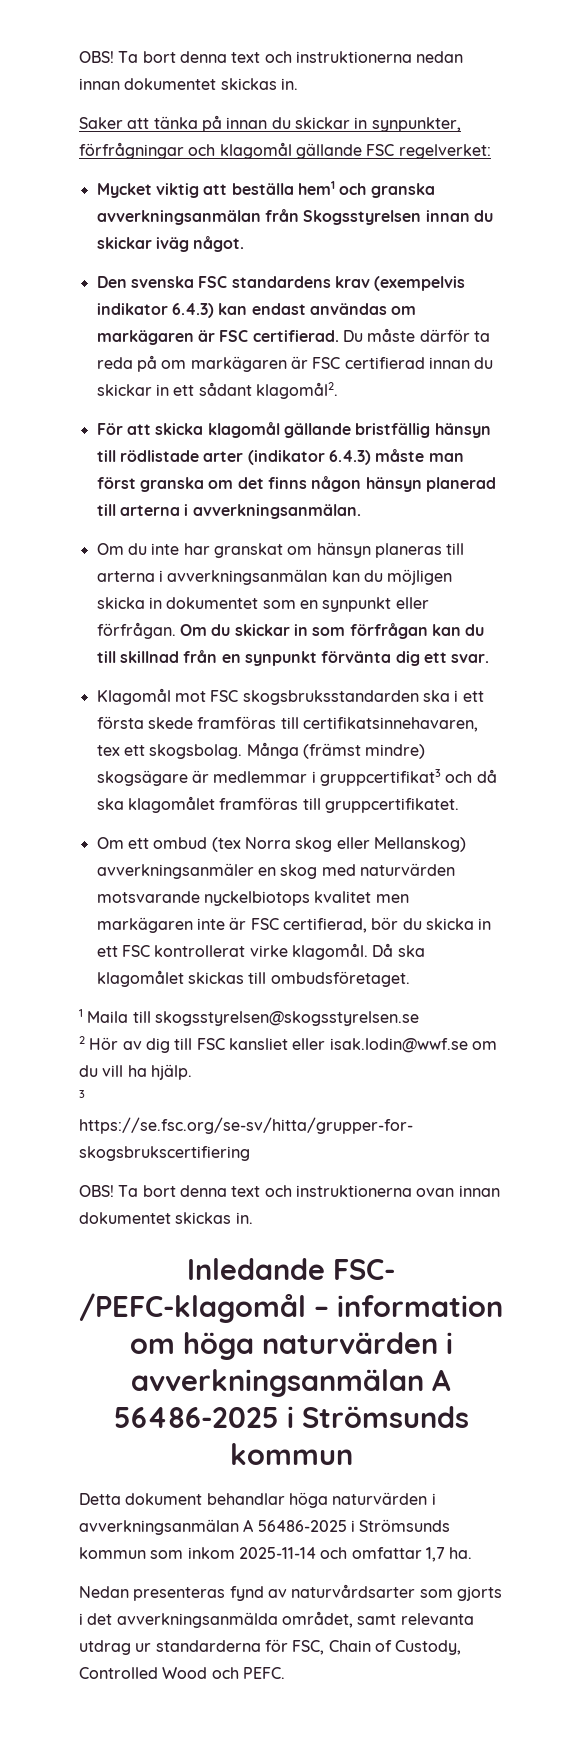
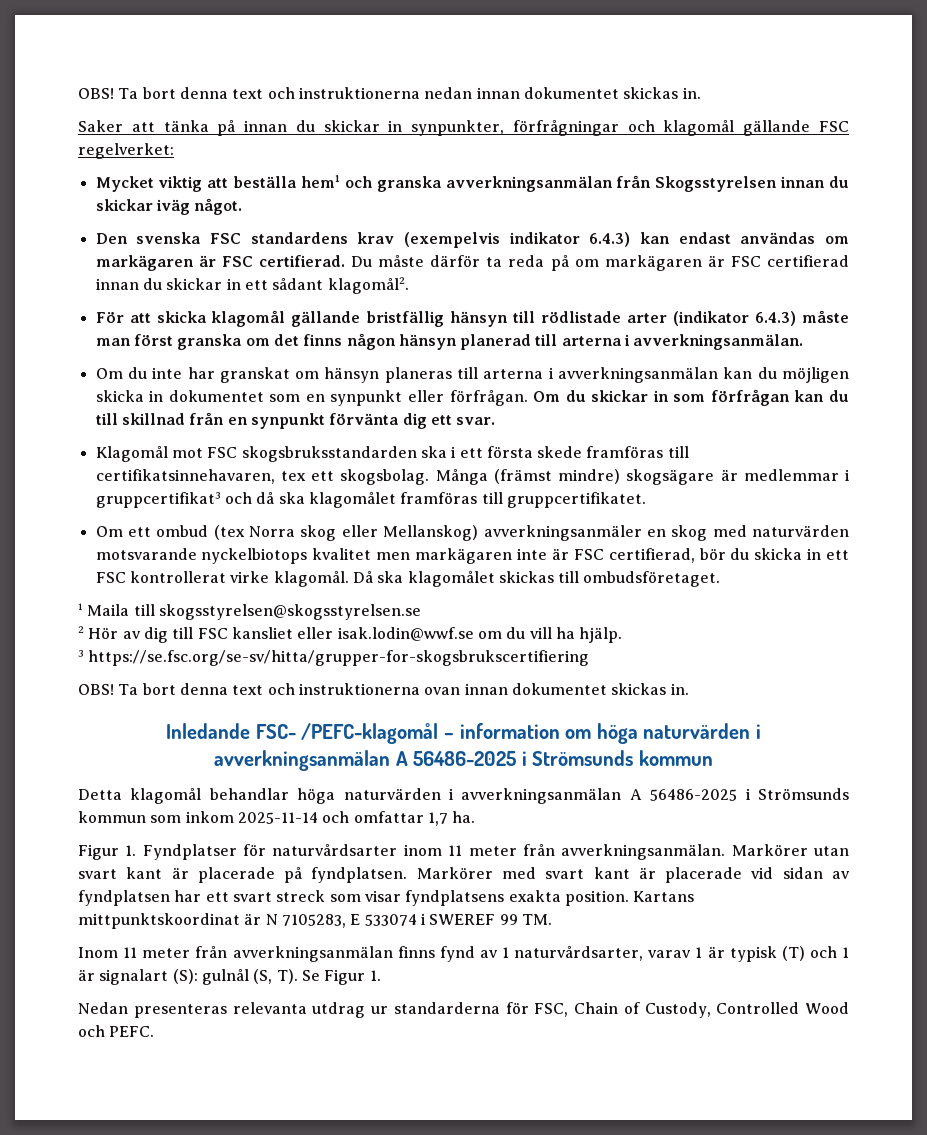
[125,1493,203,1505] dokument -> [130,788,202,804] klagomål
[79,1584,502,1601] [79,1611,397,1628] Nedan presenteras fynd av naturvårdsarter som gjorts i det avverkningsanmälda området, samt -> [78,844,850,860] [78,867,851,883] [78,890,695,906] [78,913,552,929] [78,946,849,962] [78,969,381,985] [78,1002,227,1018] Figur 1. Fyndplatser för naturvårdsarter inom 11 meter från avverkningsanmälan. Markörer utan svart kant är placerade på fyndplatsen. Markörer med svart kant är placerade vid sidan av fyndplatsen har ett svart streck som visar fyndplatsens exakta position. Kartans mittpunktskoordinat är N 7105283, E 533074 i SWEREF 99 TM. // Inom 11 meter från avverkningsanmälan finns fynd av 1 naturvårdsarter, varav 1 är typisk (T) och 1 är signalart (S): gulnål (S, T). Se Figur 1. // Nedan presenteras

